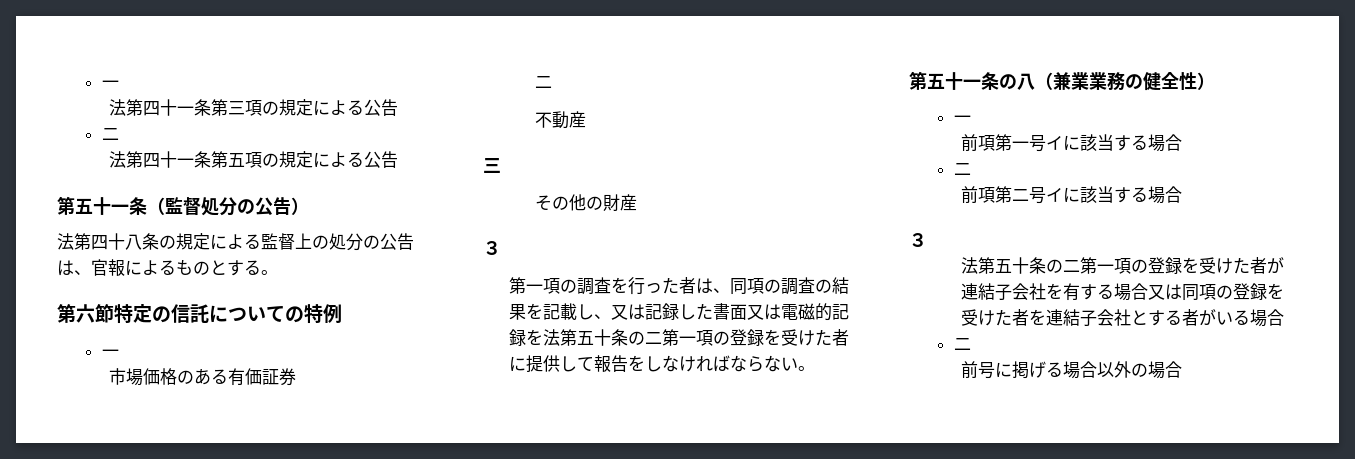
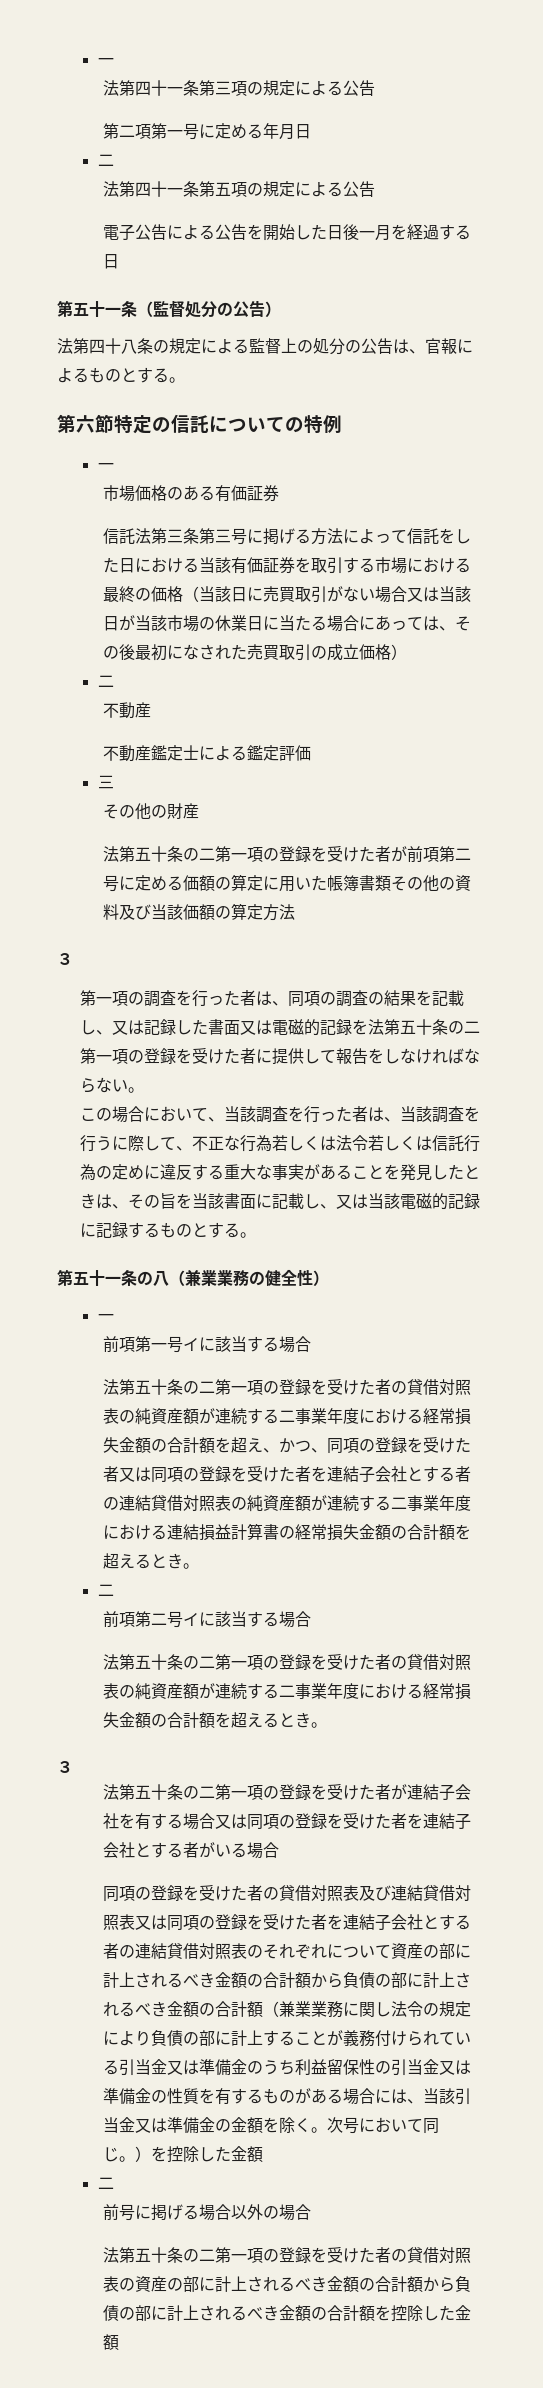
(398, 107) none -> [103,123,312,140] // 第二項第一号に定める年月日
(398, 159) none -> [103,224,472,241] [103,254,120,269] // 電子公告による公告を開始した日後一月を経過する日
[534,76,552,88] [534,111,586,129] [483,158,501,173] [534,194,637,211] 二 // 不動産 // 三 // その他の財産 -> [103,528,472,545] [103,557,472,574] [103,586,472,603] [103,615,472,632] [103,644,408,661] [97,675,114,687] [103,702,152,719] [103,745,312,762] [97,775,114,789] [103,803,200,820] [103,846,472,863] [103,874,472,892] [103,903,296,921] 信託法第三条第三号に掲げる方法によって信託をした日における当該有価証券を取引する市場における最終の価格（当該日に売買取引がない場合又は当該日が当該市場の休業日に当たる場合にあっては、その後最初になされた売買取引の成立価格） // 二 // 不動産 // 不動産鑑定士による鑑定評価 // 三 // その他の財産 // 法第五十条の二第一項の登録を受けた者が前項第二号に定める価額の算定に用いた帳簿書類その他の資料及び当該価額の算定方法
(815, 368) none -> [80,1106,481,1123] [80,1135,481,1152] [80,1164,481,1181] [80,1193,481,1210] [80,1222,257,1238] // この場合において、当該調査を行った者は、当該調査を行うに際して、不正な行為若しくは法令若しくは信託行為の定めに違反する重大な事実があることを発見したときは、その旨を当該書面に記載し、又は当該電磁的記録に記録するものとする。
(1182, 142) none -> [103,1379,472,1395] [103,1408,472,1425] [103,1437,472,1454] [103,1466,472,1483] [103,1495,472,1512] [103,1523,472,1541] [103,1553,200,1569] // 法第五十条の二第一項の登録を受けた者の貸借対照表の純資産額が連続する二事業年度における経常損失金額の合計額を超え、かつ、同項の登録を受けた者又は同項の登録を受けた者を連結子会社とする者の連結貸借対照表の純資産額が連続する二事業年度における連結損益計算書の経常損失金額の合計額を超えるとき。
(1182, 194) none -> [103,1654,472,1670] [103,1683,472,1700] [103,1712,328,1728] // 法第五十条の二第一項の登録を受けた者の貸借対照表の純資産額が連続する二事業年度における経常損失金額の合計額を超えるとき。
(1284, 317) none -> [103,1885,472,1902] [103,1914,472,1931] [103,1943,472,1959] [103,1972,472,1988] [103,2001,472,2018] [103,2030,472,2047] [103,2059,472,2076] [103,2088,472,2105] [103,2117,440,2134] [103,2146,264,2163] // 同項の登録を受けた者の貸借対照表及び連結貸借対照表又は同項の登録を受けた者を連結子会社とする者の連結貸借対照表のそれぞれについて資産の部に計上されるべき金額の合計額から負債の部に計上されるべき金額の合計額（兼業業務に関し法令の規定により負債の部に計上することが義務付けられている引当金又は準備金のうち利益留保性の引当金又は準備金の性質を有するものがある場合には、当該引当金又は準備金の金額を除く。次号において同じ。）を控除した金額
(1182, 369) none -> [103,2247,472,2263] [103,2276,472,2292] [103,2305,472,2322] [103,2334,120,2350] // 法第五十条の二第一項の登録を受けた者の貸借対照表の資産の部に計上されるべき金額の合計額から負債の部に計上されるべき金額の合計額を控除した金額

